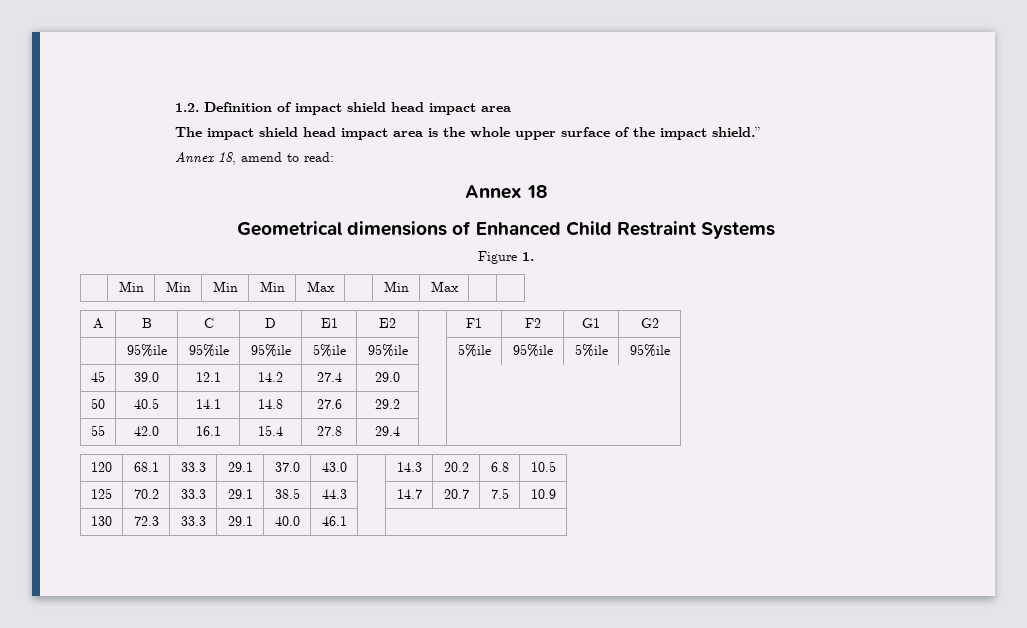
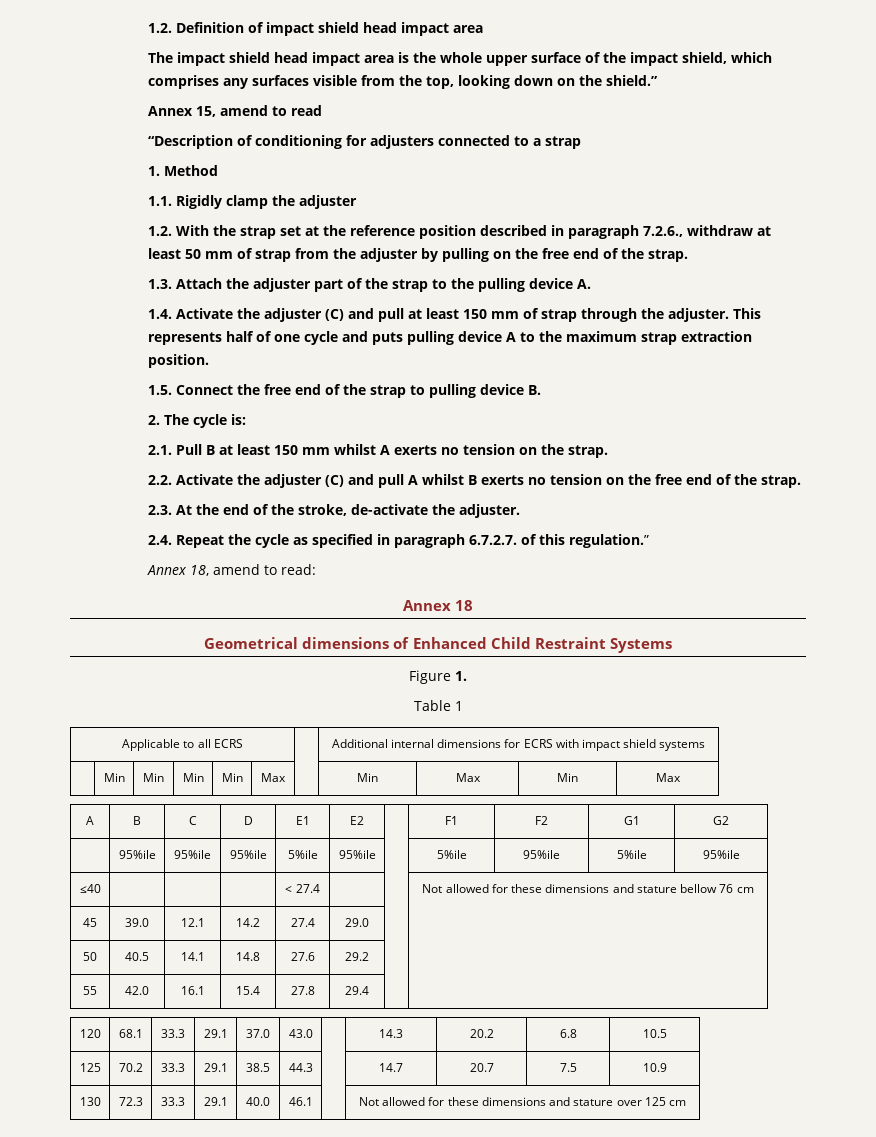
[711,127,760,137] shield.” -> [682,52,773,64] [148,75,659,89] [148,105,323,117] [148,135,582,149] [148,165,219,176] [148,195,358,209] [148,225,772,239] [148,248,689,262] [148,278,592,292] [148,308,762,322] [148,331,753,345] [148,354,210,368] [148,384,542,398] [148,414,247,428] [148,444,609,458] [148,474,802,488] [148,504,521,518] [148,534,650,548] shield, which comprises any surfaces visible from the top, looking down on the shield.” // Annex 15, amend to read // “Description of conditioning for adjusters connected to a strap // 1. Method // 1.1. Rigidly clamp the adjuster // 1.2. With the strap set at the reference position described in paragraph 7.2.6., withdraw at least 50 mm of strap from the adjuster by pulling on the free end of the strap. // 1.3. Attach the adjuster part of the strap to the pulling device A. // 1.4. Activate the adjuster (C) and pull at least 150 mm of strap through the adjuster. This represents half of one cycle and puts pulling device A to the maximum strap extraction position. // 1.5. Connect the free end of the strap to pulling device B. // 2. The cycle is: // 2.1. Pull B at least 150 mm whilst A exerts no tension on the strap. // 2.2. Activate the adjuster (C) and pull A whilst B exerts no tension on the free end of the strap. // 2.3. At the end of the stroke, de-activate the adjuster. // 2.4. Repeat the cycle as specified in paragraph 6.7.2.7. of this regulation.”
(534, 256) none -> [413,700,463,711] [122,739,243,751] [331,739,706,751] // Table 1 // Applicable to all ECRS | | Additional internal dimensions for ECRS with impact shield systems
(459, 286) | -> [557,773,578,782] [655,773,681,782] Min | Max
(670, 350) none -> [79,884,101,893] [285,884,320,893] [422,884,754,893] // ≤40 | | | | < 27.4 | | | Not allowed for these dimensions and stature bellow 76 cm
(347, 521) none -> [358,1097,687,1106] Not allowed for these dimensions and stature over 125 cm

